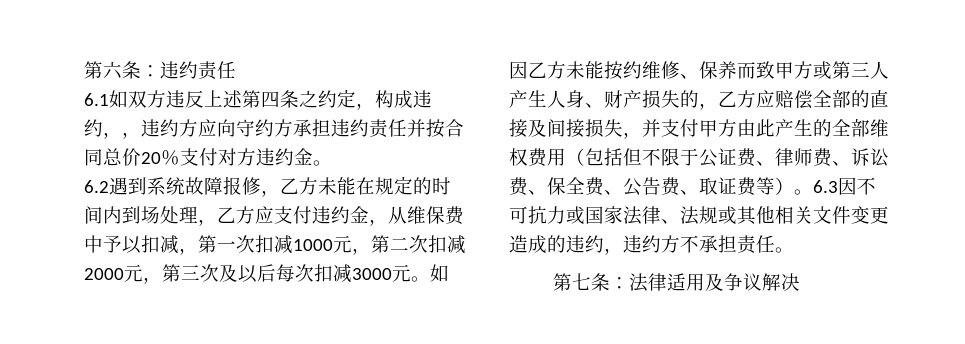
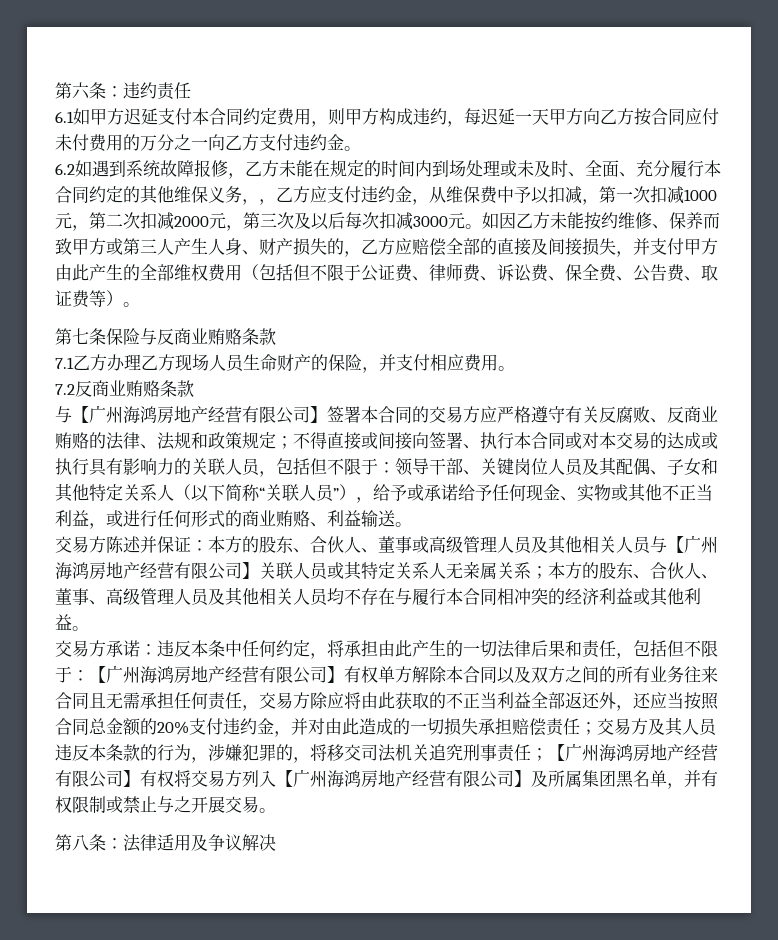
[128,89,432,110] [84,119,464,139] [84,148,256,166] 双方违反上述第四条之约定，构成违约，，违约方应向守约方承担违约责任并按合同总价20％支付对方 -> [90,108,719,127] [55,134,293,152] 甲方迟延支付本合同约定费用，则甲方构成违约，每迟延一天甲方向乙方按合同应付未付费用的万分之一向乙方支付
(109, 186) none -> [75,160,92,177] 如
(198, 214) none -> [500,159,721,177] [55,185,259,205] 或未及时、全面、充分履行本合同约定的其他维保义务，
[813,177,876,195] [509,206,889,225] [509,235,794,255] [552,273,591,291] 6.3因不可抗力或国家法律、法规或其他相关文件变更造成的违约，违约方不承担责任。 // 第七 -> [55,328,276,345] [55,354,515,373] [55,380,194,397] [55,405,718,424] [55,432,718,450] [55,457,718,477] [55,483,713,503] [55,510,412,529] [55,535,718,554] [55,561,718,580] [55,587,701,606] [55,614,89,631] [55,640,718,659] [55,665,718,684] [55,692,719,711] [55,717,718,737] [55,743,718,763] [55,769,718,789] [55,796,276,814] [55,834,89,851] // 第七条保险与反商业贿赂条款 // 7.1乙方办理乙方现场人员生命财产的保险，并支付相应费用。 // 7.2反商业贿赂条款 // 与【广州海鸿房地产经营有限公司】签署本合同的交易方应严格遵守有关反腐败、反商业贿赂的法律、法规和政策规定；不得直接或间接向签署、执行本合同或对本交易的达成或执行具有影响力的关联人员，包括但不限于：领导干部、关键岗位人员及其配偶、子女和其他特定关系人（以下简称“关联人员”），给予或承诺给予任何现金、实物或其他不正当利益，或进行任何形式的商业贿赂、利益输送。 // 交易方陈述并保证：本方的股东、合伙人、董事或高级管理人员及其他相关人员与【广州海鸿房地产经营有限公司】关联人员或其特定关系人无亲属关系；本方的股东、合伙人、董事、高级管理人员及其他相关人员均不存在与履行本合同相冲突的经济利益或其他利益。 // 交易方承诺：违反本条中任何约定，将承担由此产生的一切法律后果和责任，包括但不限于：【广州海鸿房地产经营有限公司】有权单方解除本合同以及双方之间的所有业务往来合同且无需承担任何责任，交易方除应将由此获取的不正当利益全部返还外，还应当按照合同总金额的20%支付违约金，并对由此造成的一切损失承担赔偿责任；交易方及其人员违反本条款的行为，涉嫌犯罪的，将移交司法机关追究刑事责任；【广州海鸿房地产经营有限公司】有权将交易方列入【广州海鸿房地产经营有限公司】及所属集团黑名单，并有权限制或禁止与之开展交易。 // 第八

